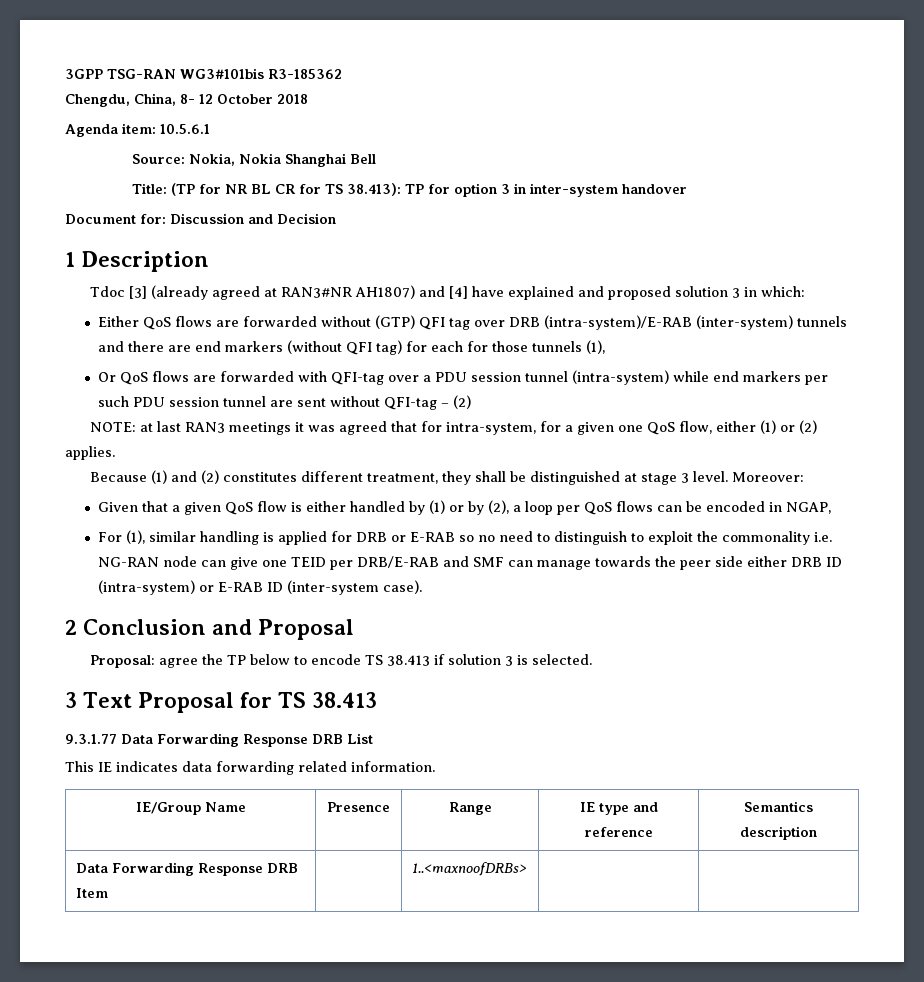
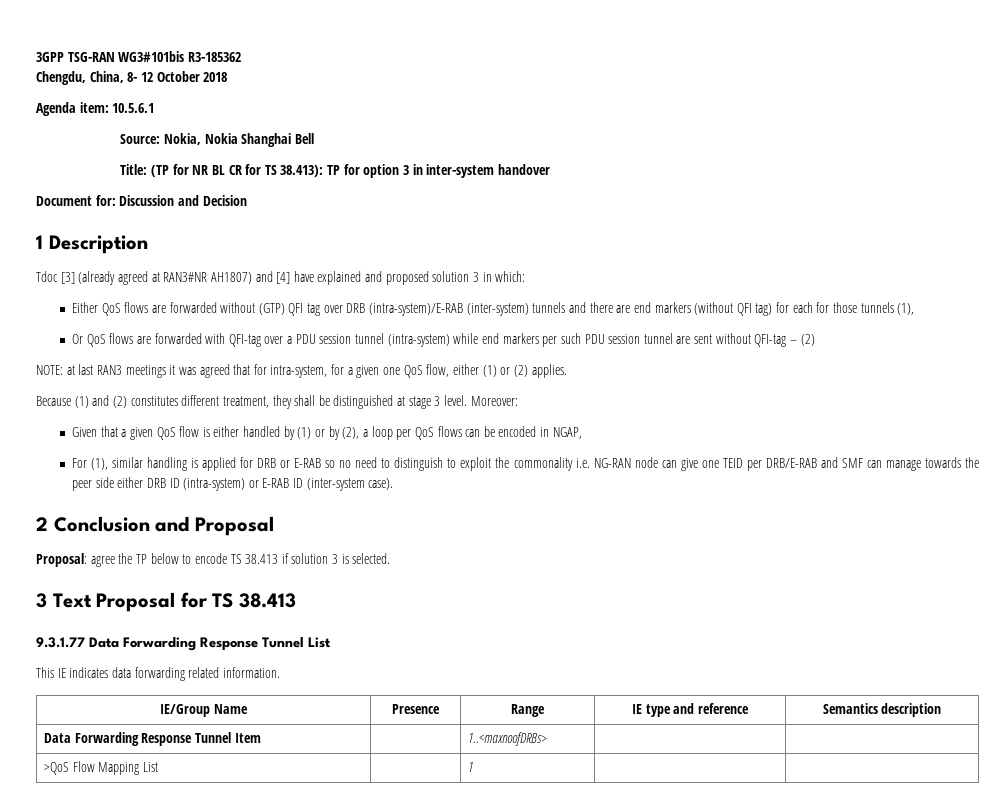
[312,734,343,744] DRB -> [262,637,304,648] Tunnel
[266,863,298,873] DRB -> [194,732,231,743] Tunnel
(527, 869) none -> [44,761,158,775] [468,762,474,772] // >QoS Flow Mapping List | | 1 | |

